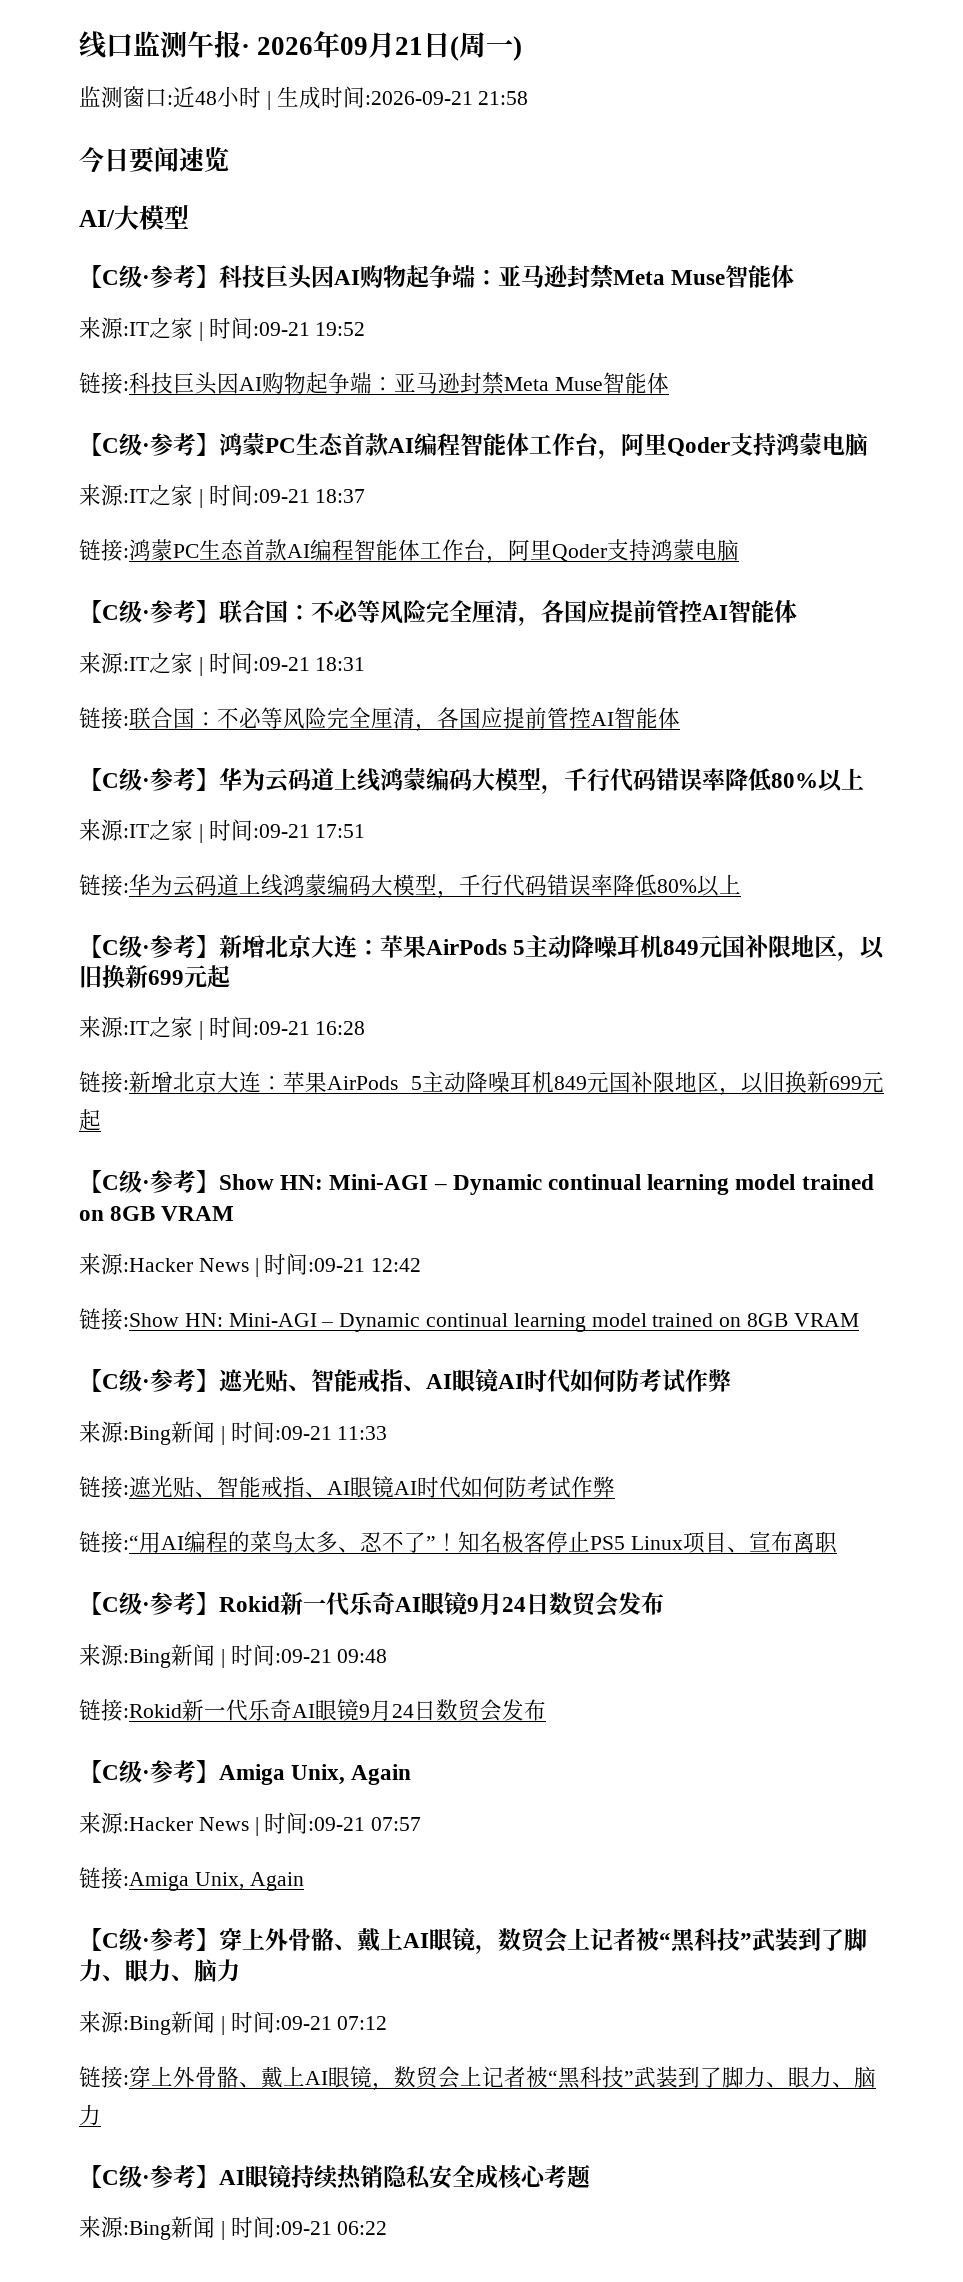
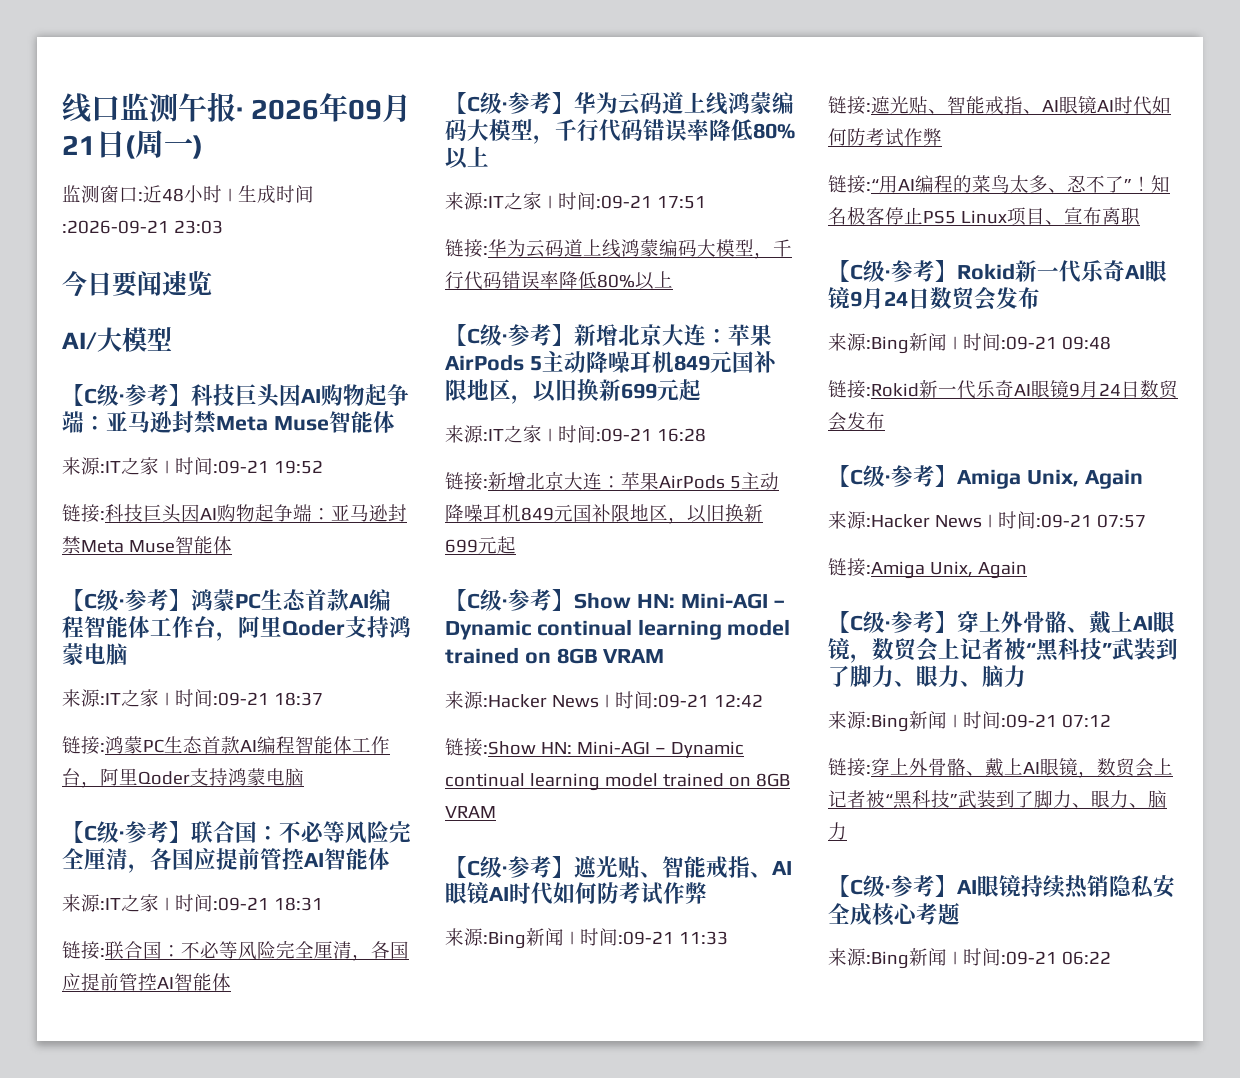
[478,91,529,105] 21:58 -> [173,220,223,234] 23:03

